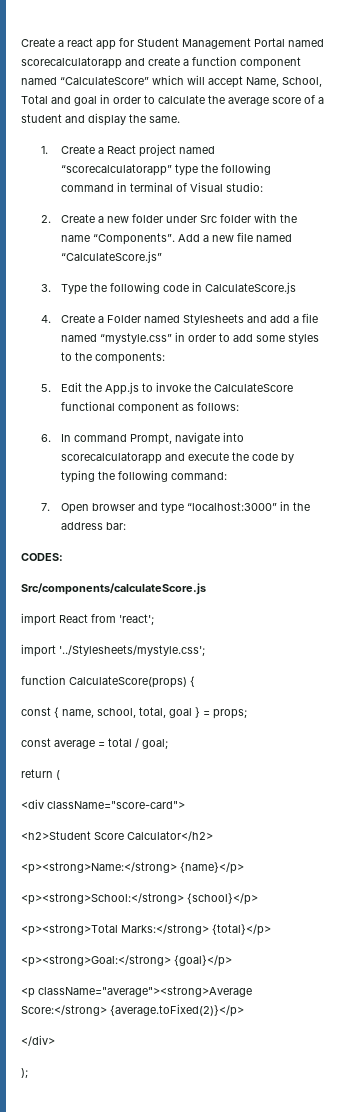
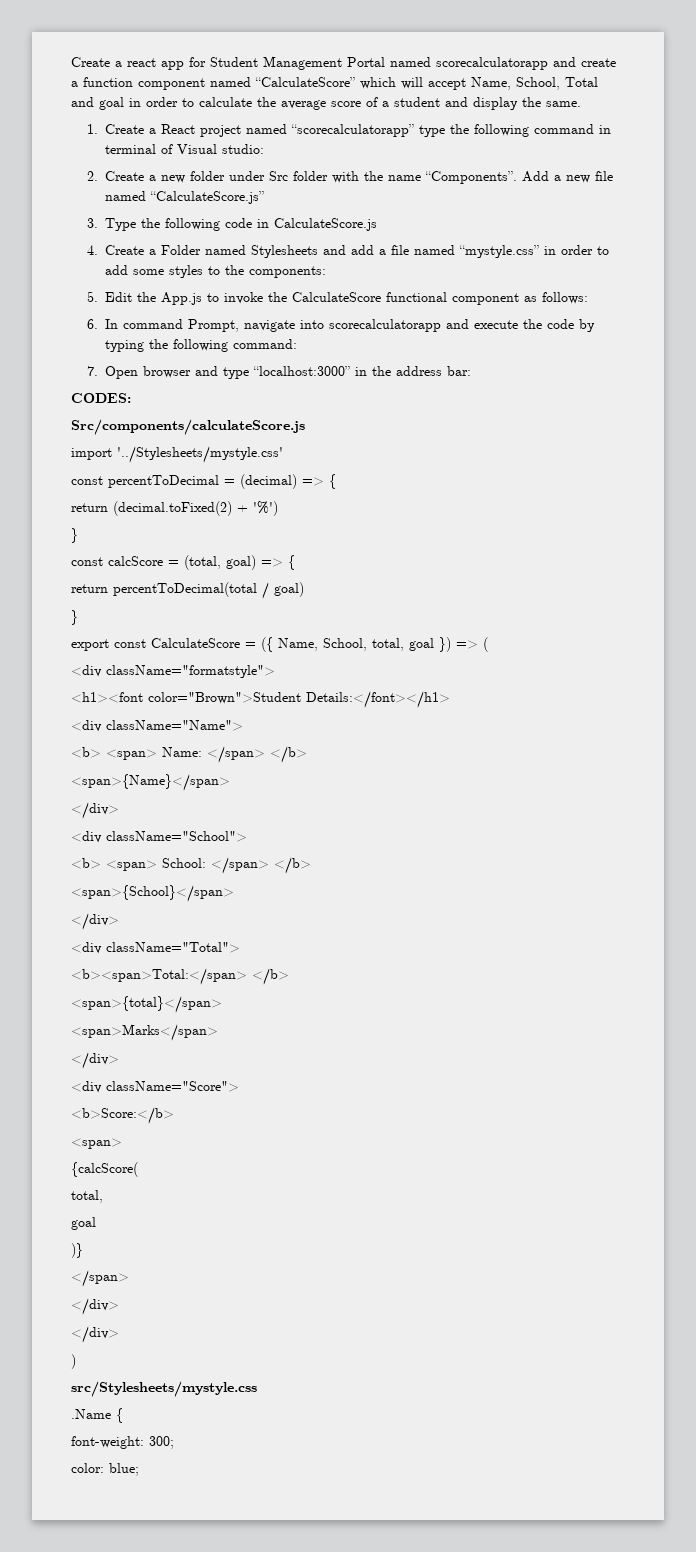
[59,614,154,625] [21,644,205,657] [21,675,195,688] [21,707,247,719] [21,738,168,749] [21,769,60,780] [21,799,185,809] [21,831,213,841] [21,862,244,874] [21,893,258,905] [21,924,271,936] [21,955,232,967] [21,986,252,998] [21,1004,244,1017] [21,1035,55,1046] [21,1068,28,1078] React from 'react'; // import '../Stylesheets/mystyle.css'; // function CalculateScore(props) { // const { name, school, total, goal } = props; // const average = total / goal; // return ( // <div className="score-card"> // <h2>Student Score Calculator</h2> // <p><strong>Name:</strong> {name}</p> // <p><strong>School:</strong> {school}</p> // <p><strong>Total Marks:</strong> {total}</p> // <p><strong>Goal:</strong> {goal}</p> // <p className="average"><strong>Average Score:</strong> {average.toFixed(2)}</p> // </div> // ); -> [117,446,283,463] [71,474,336,489] [71,501,278,516] [71,528,78,543] [71,555,295,570] [71,582,304,599] [71,610,78,625] [71,637,488,652] [71,665,275,678] [71,691,450,708] [71,720,243,732] [71,746,307,763] [71,774,230,791] [71,802,119,819] [71,831,247,843] [71,857,311,874] [71,885,234,902] [71,913,119,930] [71,942,240,954] [71,968,289,985] [71,996,222,1013] [71,1024,218,1041] [71,1052,119,1069] [71,1081,239,1093] [71,1107,174,1124] [71,1138,122,1149] [71,1162,138,1177] [71,1190,103,1203] [71,1217,96,1230] [71,1243,83,1258] [71,1270,129,1287] [71,1298,119,1315] [71,1326,119,1343] [71,1354,76,1369] [71,1381,257,1397] [71,1408,123,1423] [71,1436,174,1449] [71,1463,139,1476] '../Stylesheets/mystyle.css' // const percentToDecimal = (decimal) => { // return (decimal.toFixed(2) + '%') // } // const calcScore = (total, goal) => { // return percentToDecimal(total / goal) // } // export const CalculateScore = ({ Name, School, total, goal }) => ( // <div className="formatstyle"> // <h1><font color="Brown">Student Details:</font></h1> // <div className="Name"> // <b> <span> Name: </span> </b> // <span>{Name}</span> // </div> // <div className="School"> // <b> <span> School: </span> </b> // <span>{School}</span> // </div> // <div className="Total"> // <b><span>Total:</span> </b> // <span>{total}</span> // <span>Marks</span> // </div> // <div className="Score"> // <b>Score:</b> // <span> // {calcScore( // total, // goal // )} // </span> // </div> // </div> // ) // src/Stylesheets/mystyle.css // .Name { // font-weight: 300; // color: blue;

